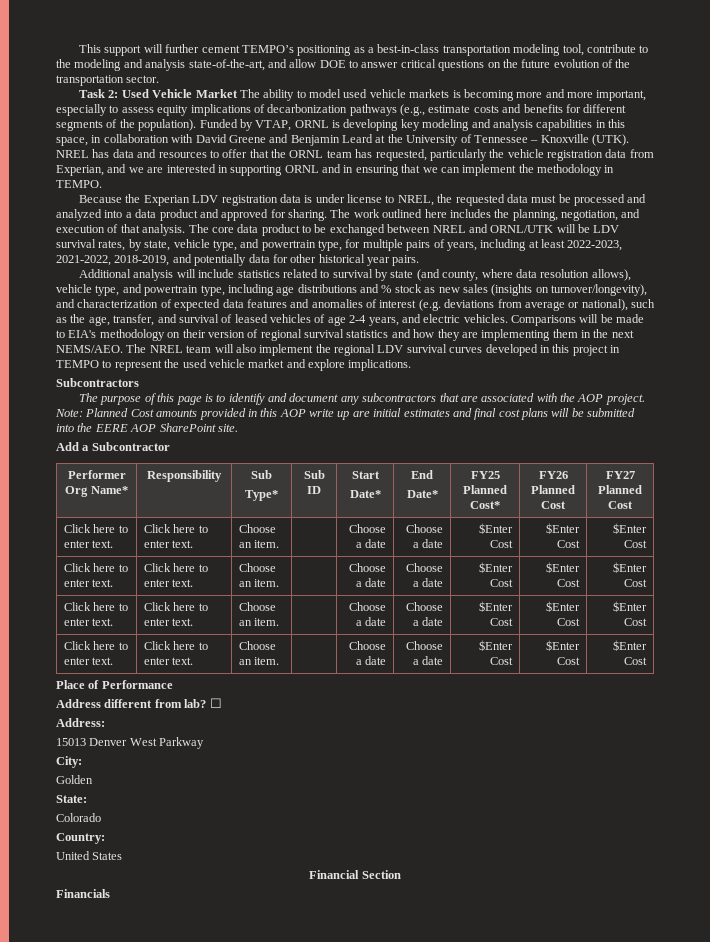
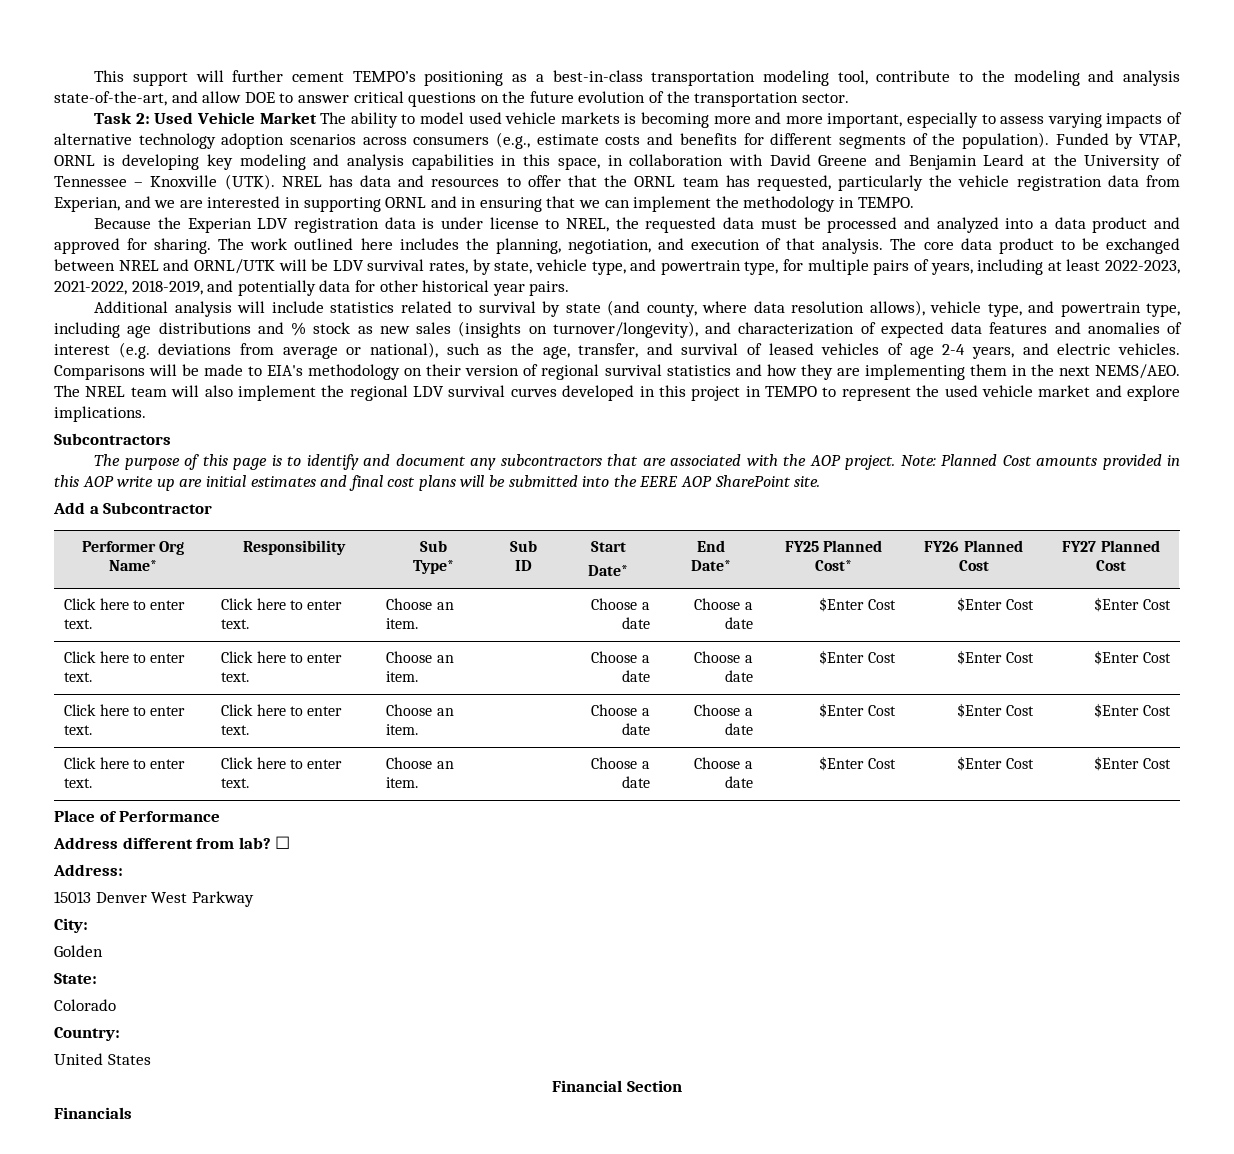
[157,104,397,116] equity implications of decarbonization pathways -> [1047,112,1182,128] [54,133,490,149] varying impacts of alternative technology adoption scenarios across consumers

